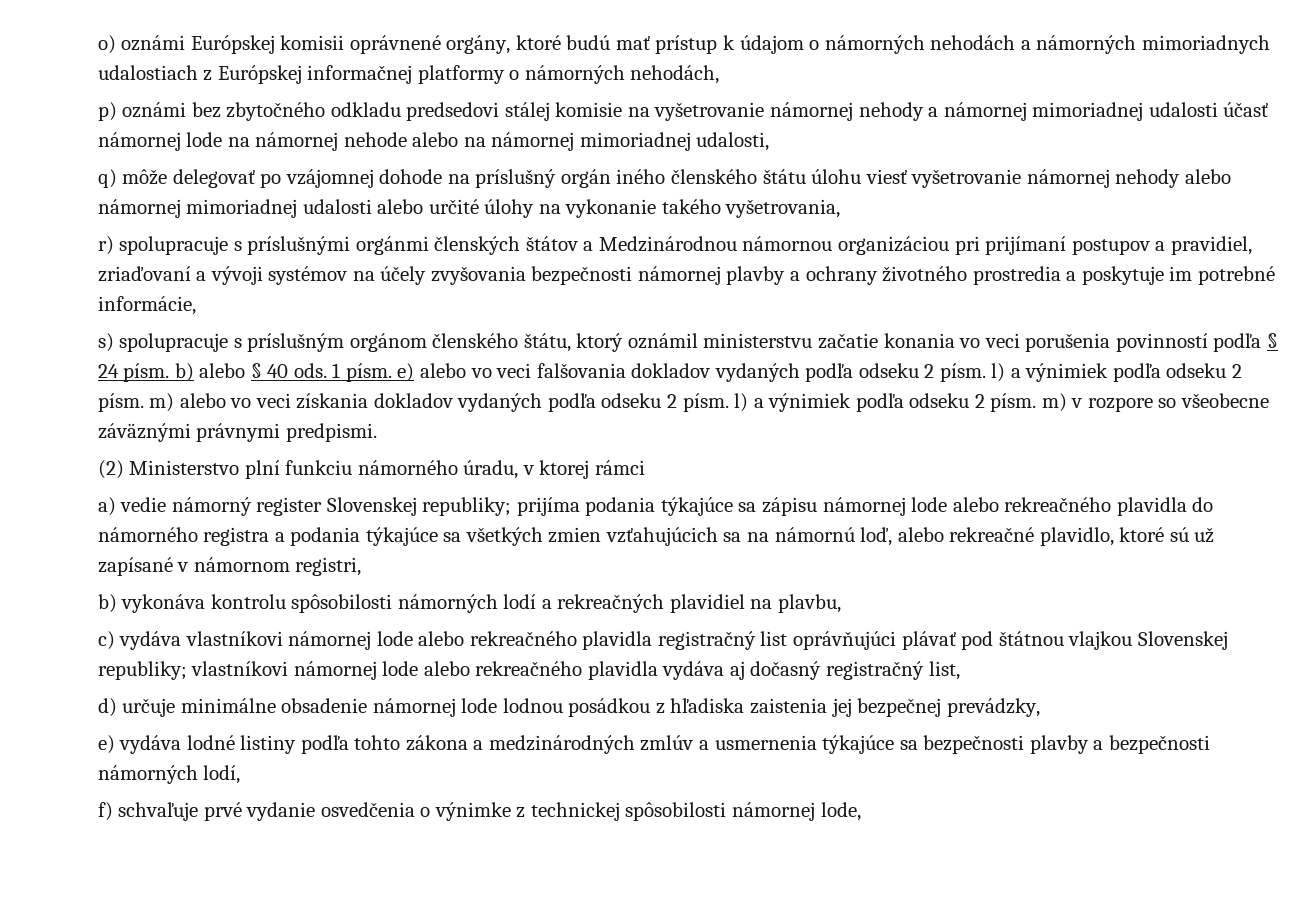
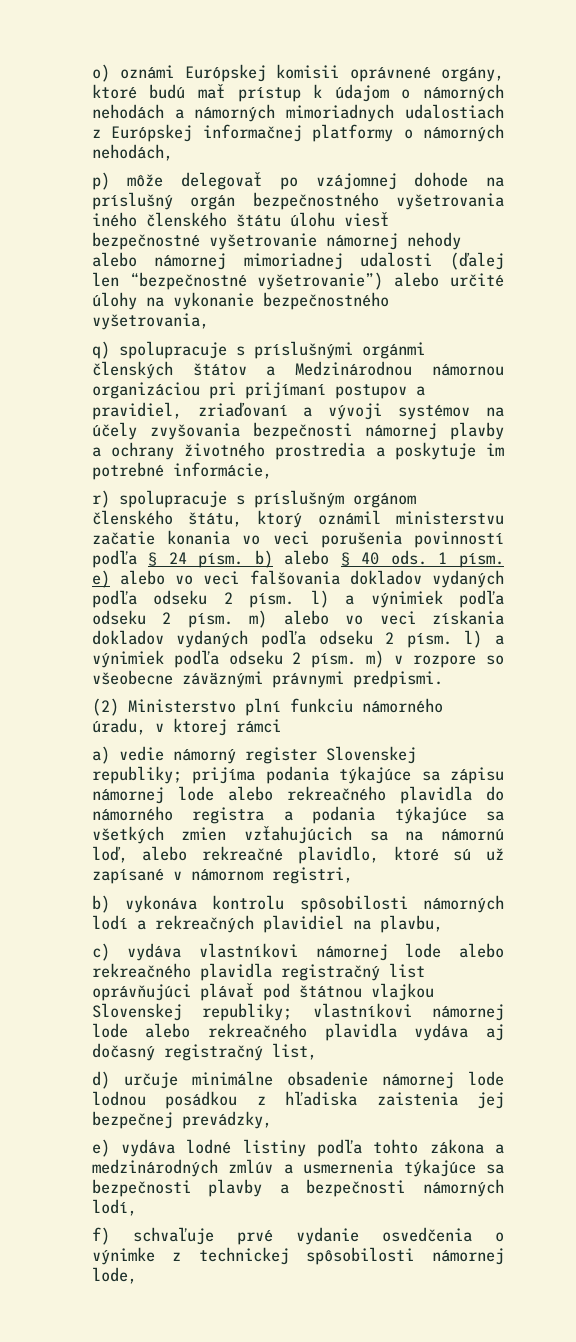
[122,102,1269,121] [97,132,770,151] [97,169,117,188] oznámi bez zbytočného odkladu predsedovi stálej komisie na vyšetrovanie námornej nehody a námornej mimoriadnej udalosti účasť námornej lode na námornej nehode alebo na námornej mimoriadnej udalosti, // q) -> (110, 181) none
(611, 178) none -> [252,192,504,210] bezpečnostného vyšetrovania
(907, 176) none -> [91,232,200,250] bezpečnostné
(372, 206) none -> [450,252,504,270] [91,272,384,290] (ďalej len “bezpečnostné vyšetrovanie”)
[661,199,721,214] takého -> [262,292,389,310] bezpečnostného
[97,236,114,255] r) -> [91,341,110,359] q)
[97,333,114,352] s) -> [91,490,110,508] r)

